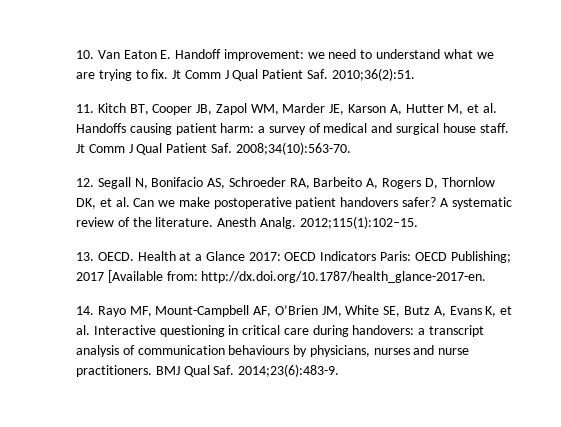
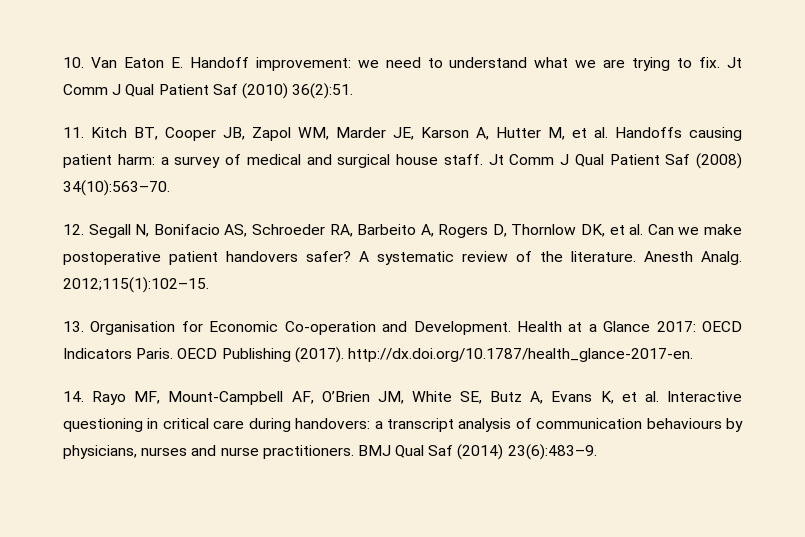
[307,68,415,81] Saf. 2010;36(2):51. -> [212,83,354,99] Saf (2010) 36(2):51.
[210,142,351,155] Saf. 2008;34(10):563-70. -> [665,153,742,169] [63,180,170,196] Saf (2008) 34(10):563–70.
[97,252,134,261] OECD. -> [90,321,511,335] Organisation for Economic Co-operation and Development.
[380,251,511,263] [76,270,198,283] Paris: OECD Publishing; 2017 [Available from: -> [136,347,344,363] Paris. OECD Publishing (2017).
[213,364,340,377] Saf. 2014;23(6):483-9. -> [428,444,597,460] Saf (2014) 23(6):483–9.

